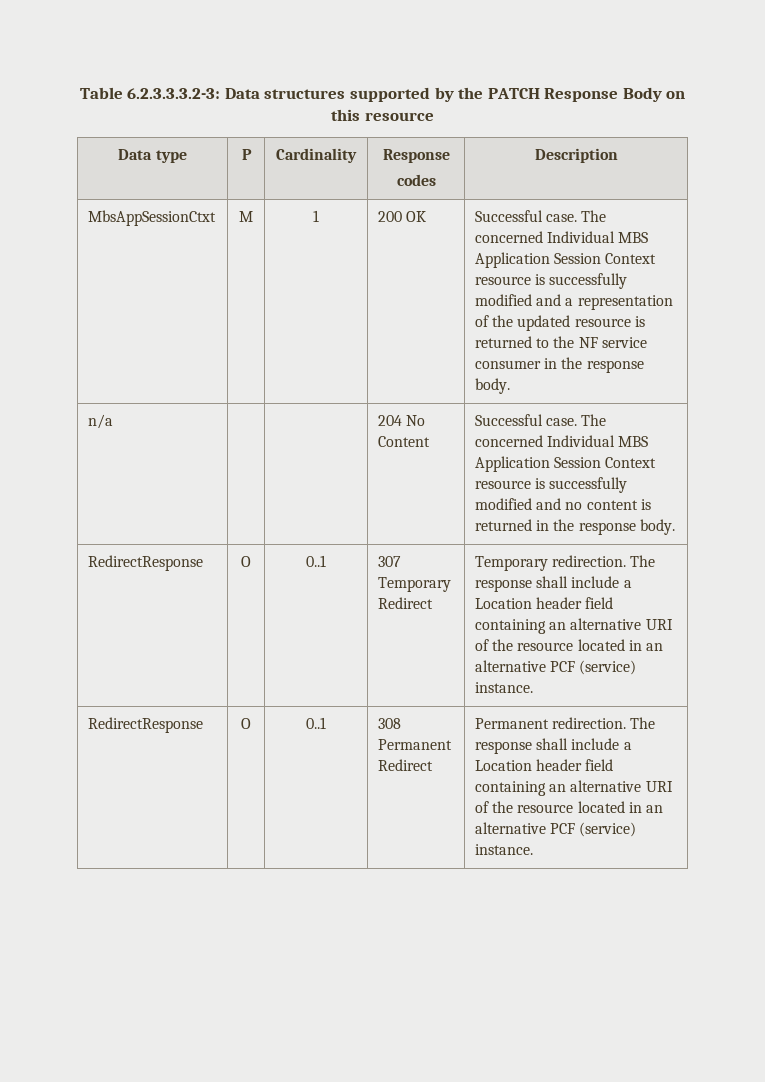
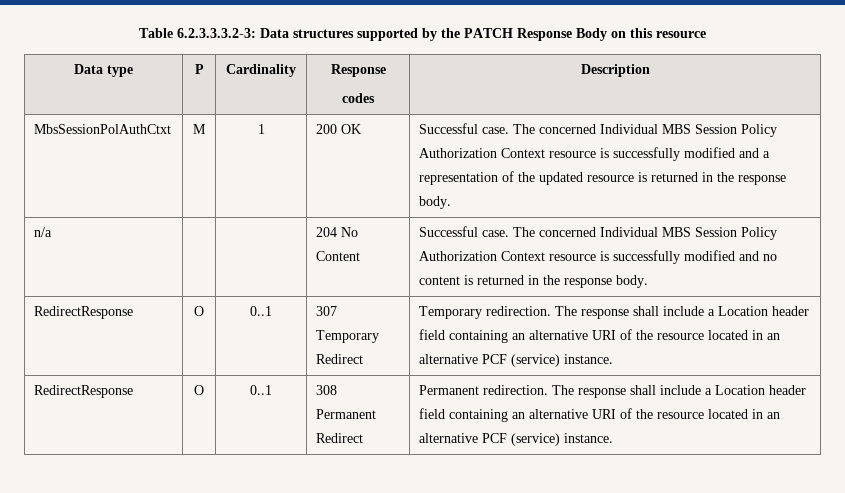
[88,210,217,226] MbsAppSessionCtxt -> [34,124,172,134] MbsSessionPolAuthCtxt
[475,252,602,268] Application Session -> [695,124,778,137] [419,148,498,158] Session Policy Authorization
[536,336,647,348] [475,360,542,369] to the NF service consumer -> (699, 177) none
[475,456,602,472] Application Session -> [695,227,778,240] [419,251,498,261] Session Policy Authorization

